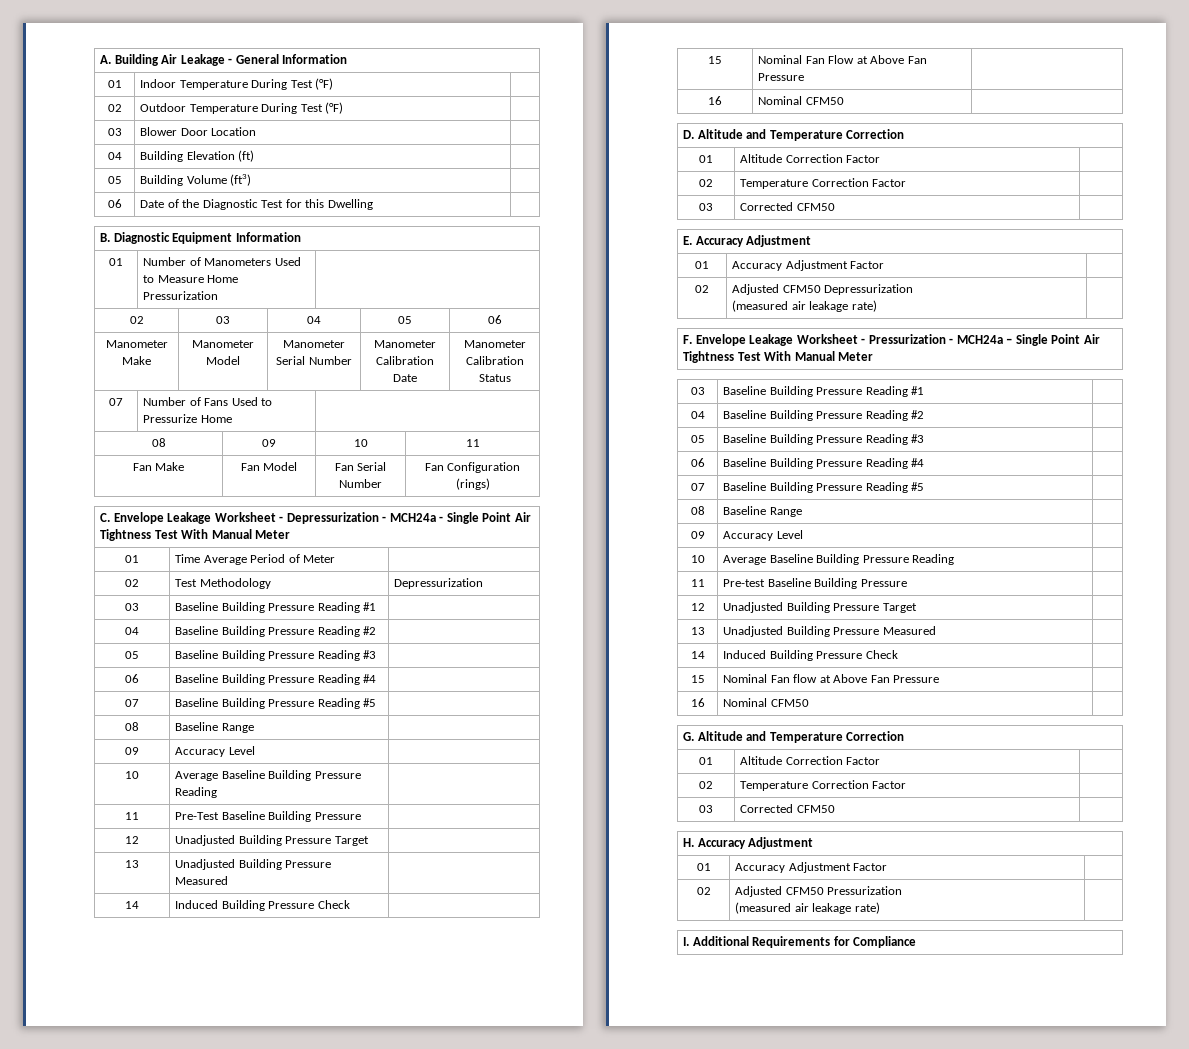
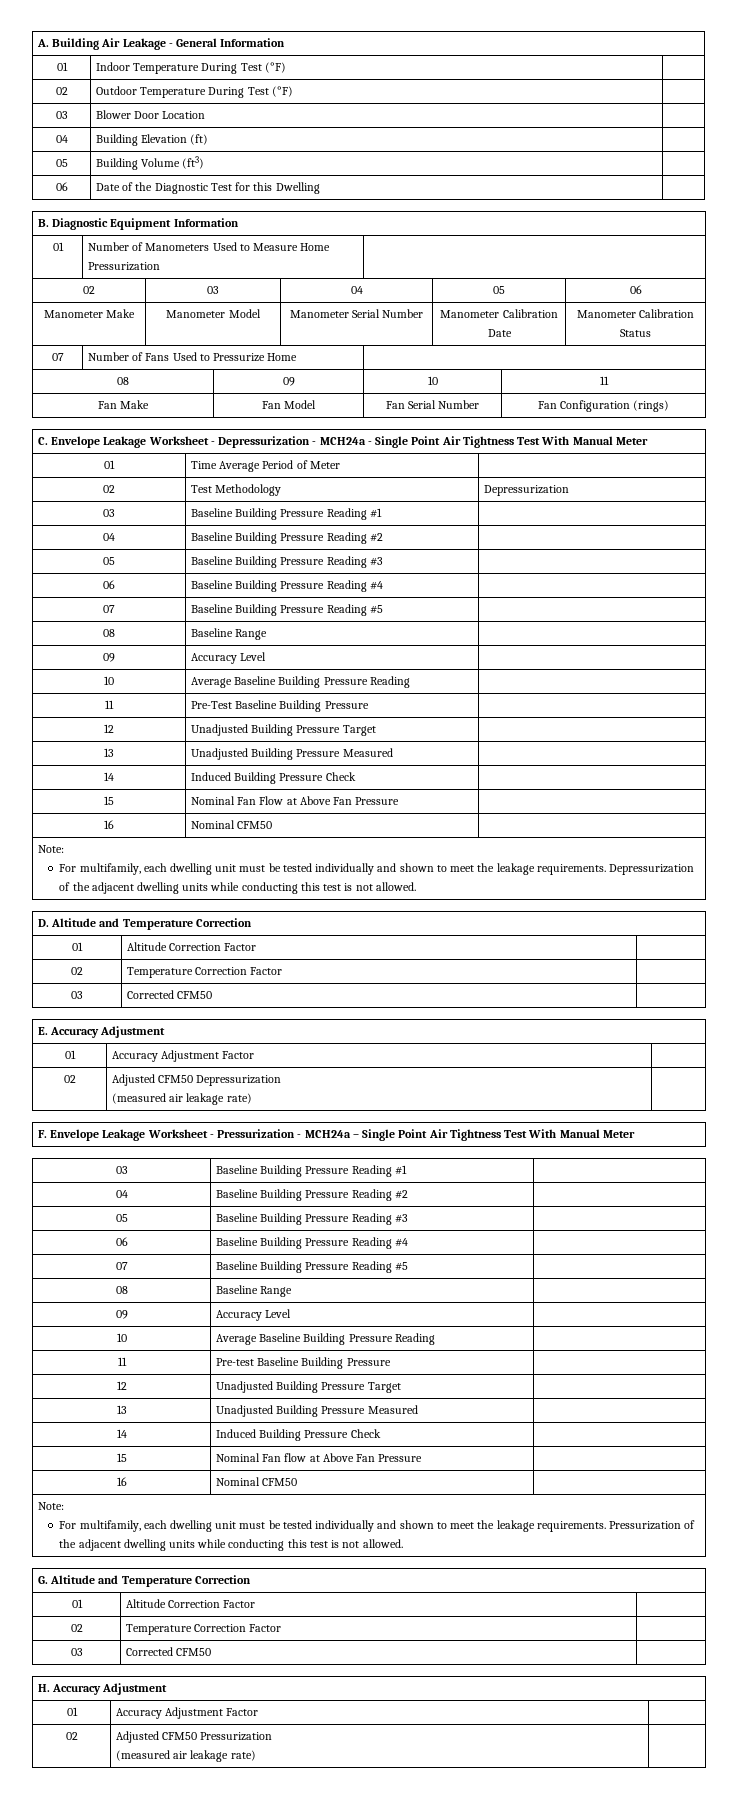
(844, 101) none -> [38,845,65,853] [59,863,695,875] [59,882,416,894] // Note: // For multifamily, each dwelling unit must be tested individually and shown to meet the leakage requirements. Depressurization of the adjacent dwelling units while conducting this test is not allowed.
(809, 703) none -> [38,1502,65,1510] [59,1520,696,1532] [59,1539,403,1551] // Note: // For multifamily, each dwelling unit must be tested individually and shown to meet the leakage requirements. Pressurization of the adjacent dwelling units while conducting this test is not allowed.
[683,936,917,948] // I. Additional Requirements for Compliance -> (256, 1755) none

